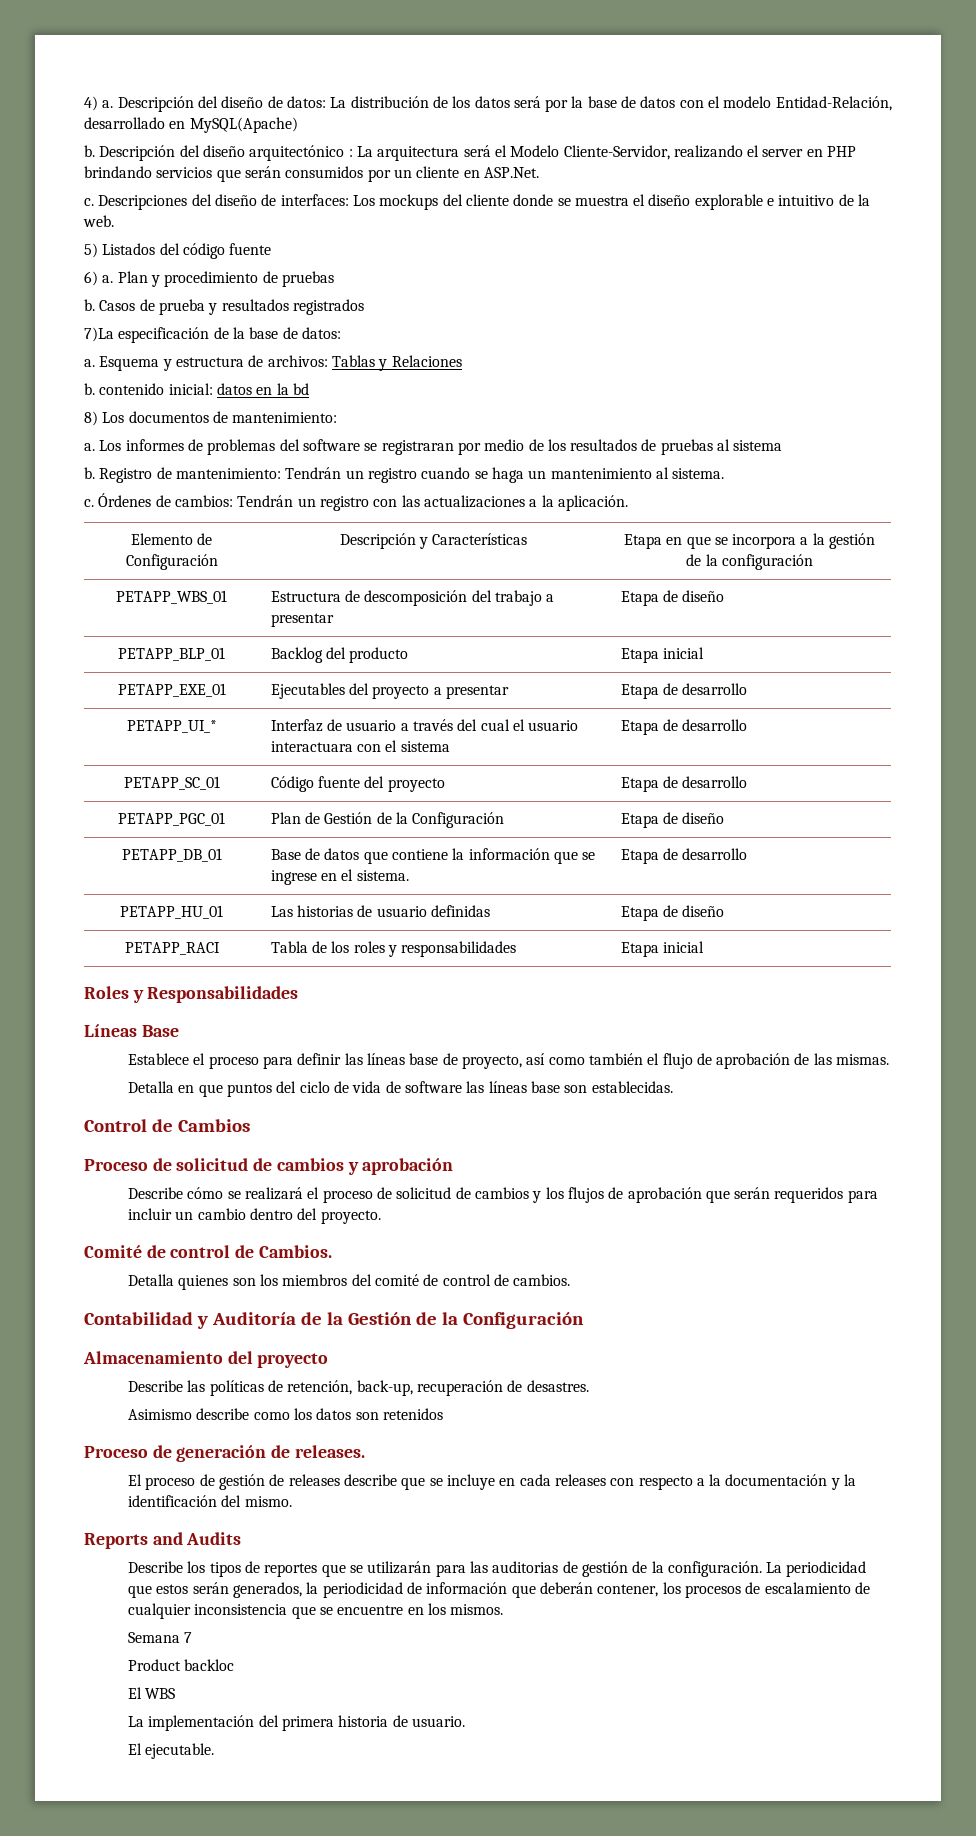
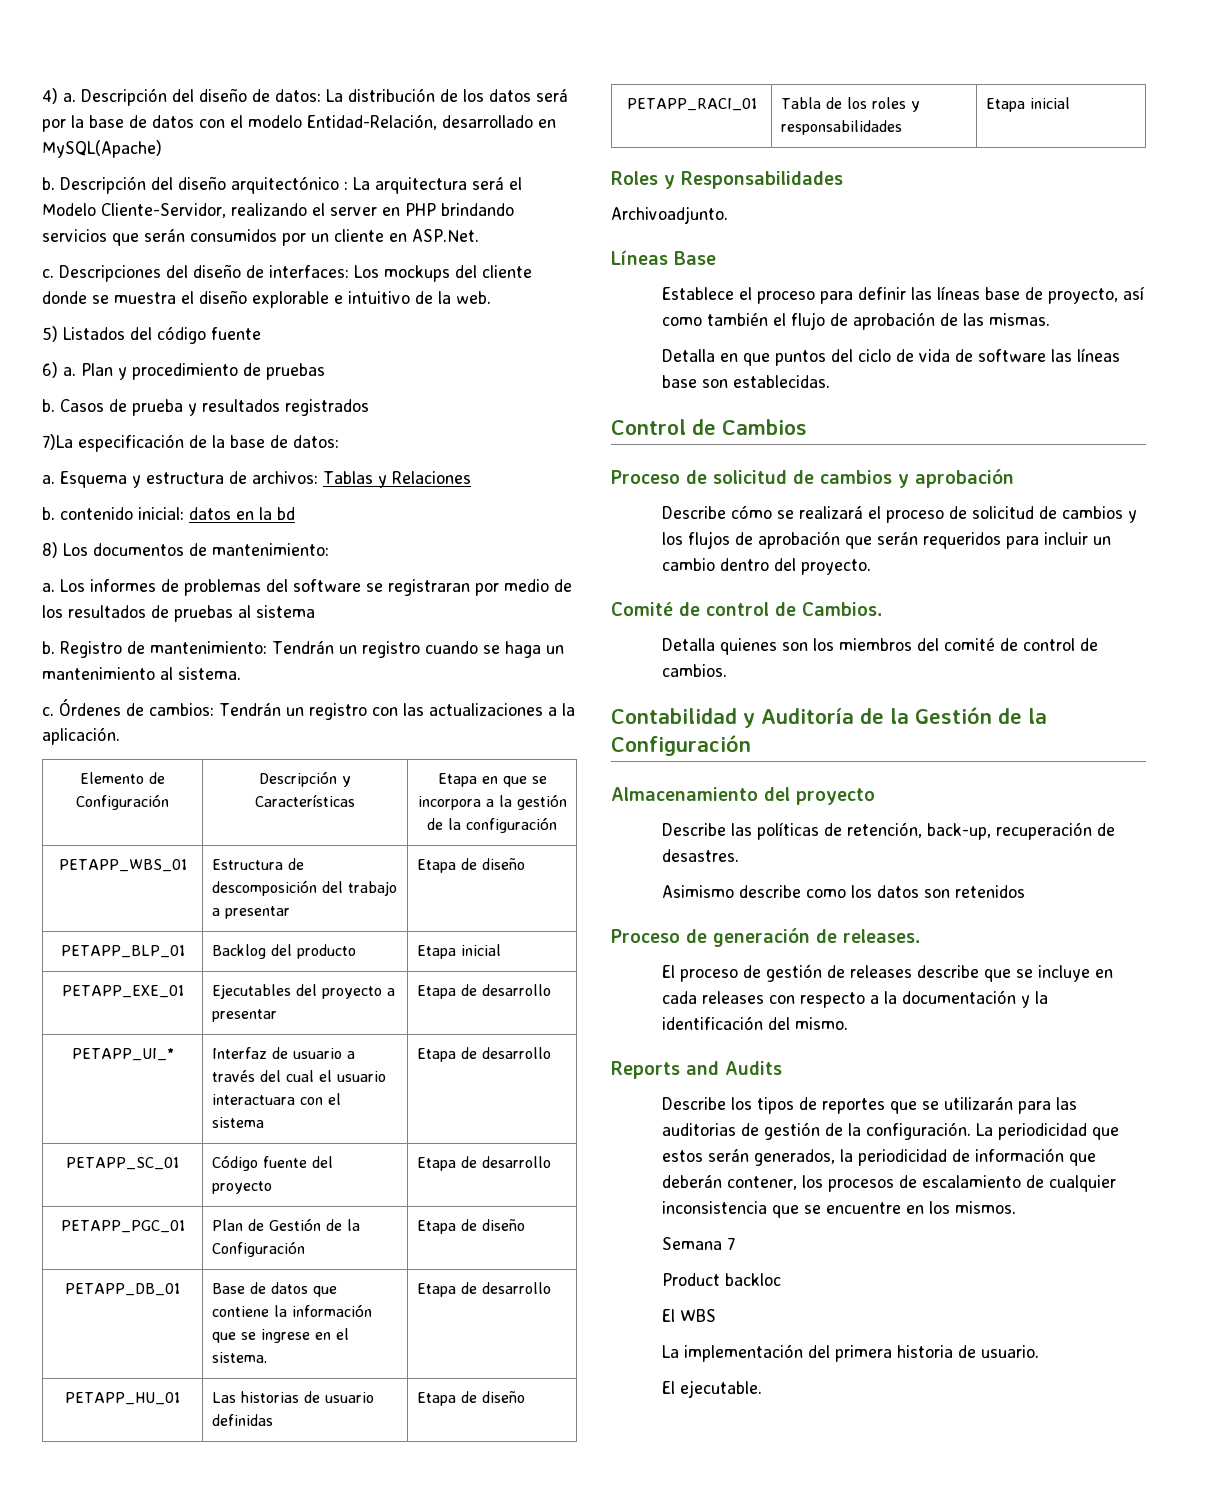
[124,942,220,955] PETAPP_RACI -> [626,98,757,111] PETAPP_RACI_01
(299, 994) none -> [611,206,728,224] // Archivoadjunto.

